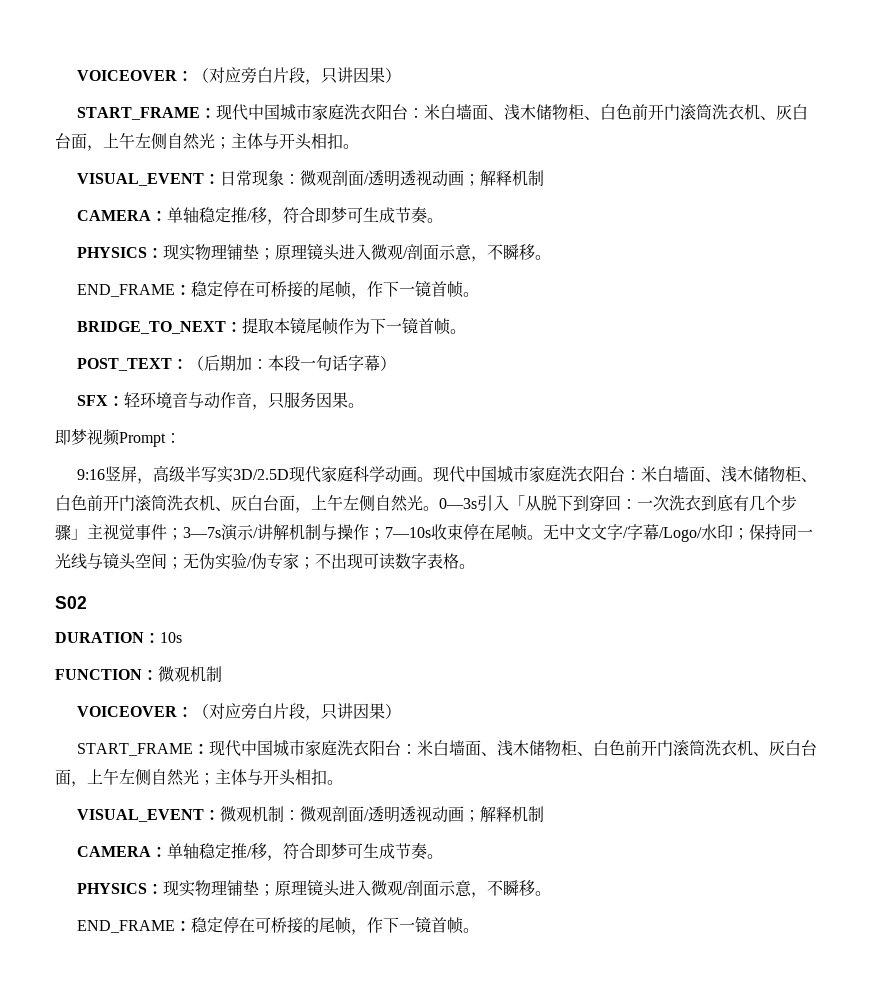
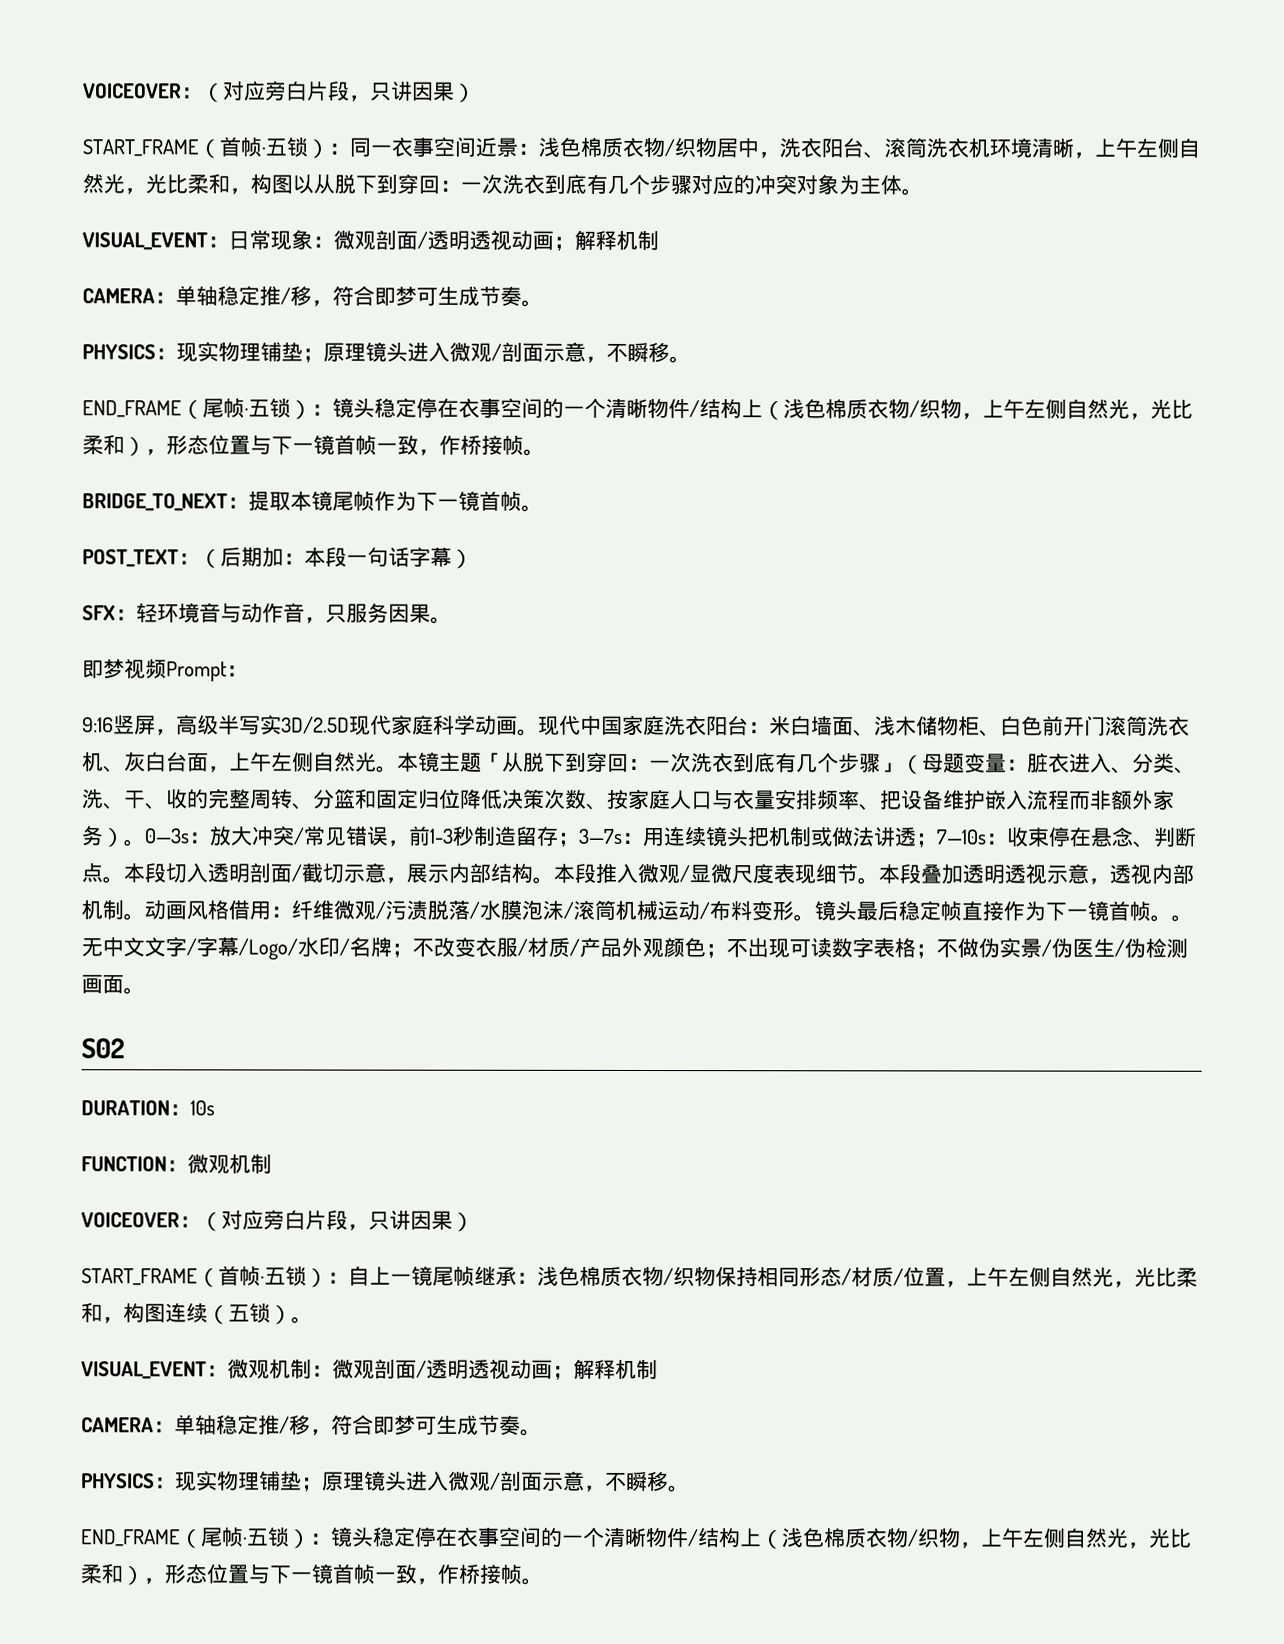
[77,67,402,85] [77,103,809,121] [55,133,343,151] VOICEOVER：（对应旁白片段，只讲因果） // START_FRAME：现代中国城市家庭洗衣阳台：米白墙面、浅木储物柜、白色前开门滚筒洗衣机、灰白台面，上午左侧自然光；主体与开头相扣 -> [83,80,476,103] [82,136,1200,159] [82,173,902,196] VOICEOVER：（对应旁白片段，只讲因果） // START_FRAME（首帧·五锁）：同一衣事空间近景：浅色棉质衣物/织物居中，洗衣阳台、滚筒洗衣机环境清晰，上午左侧自然光，光比柔和，构图以从脱下到穿回：一次洗衣到底有几个步骤对应的冲突对象为主体
[175,280,448,299] ：稳定停在可桥接的尾帧，作下一镜首 -> [181,397,1193,421] [82,434,503,457] （尾帧·五锁）：镜头稳定停在衣事空间的一个清晰物件/结构上（浅色棉质衣物/织物，上午左侧自然光，光比柔和），形态位置与下一镜首帧一致，作桥接
[497,466,530,483] 城市 -> (623, 725) none
[439,495,509,512] 0—3s引入 -> [397,751,482,773] 本镜主题
[87,523,528,541] 主视觉事件；3—7s演示/讲解机制与操作；7—10s收束停在尾帧 -> [901,752,1196,775] [82,788,1175,811] [81,825,1196,848] [81,862,1194,885] [81,899,1172,922] （母题变量：脏衣进入、分类、洗、干、收的完整周转、分篮和固定归位降低决策次数、按家庭人口与衣量安排频率、把设备维护嵌入流程而非额外家务）。0—3s：放大冲突/常见错误，前1-3秒制造留存；3—7s：用连续镜头把机制或做法讲透；7—10s：收束停在悬念、判断点。本段切入透明剖面/截切示意，展示内部结构。本段推入微观/显微尺度表现细节。本段叠加透明透视示意，透视内部机制。动画风格借用：纤维微观/污渍脱落/水膜泡沫/滚筒机械运动/布料变形。镜头最后稳定帧直接作为下一镜首帧。
[733,524,813,540] [55,552,299,570] ；保持同一光线与镜头空间；无伪实验/伪专家 -> [339,937,706,958] /名牌；不改变衣服/材质/产品外观颜色
(459, 561) none -> [915,937,1188,959] [81,974,124,994] ；不做伪实景/伪医生/伪检测画面
[193,739,818,757] [55,769,327,787] ：现代中国城市家庭洗衣阳台：米白墙面、浅木储物柜、白色前开门滚筒洗衣机、灰白台面，上午左侧自然光；主体与开头相扣 -> [196,1265,1198,1288] [81,1302,292,1325] （首帧·五锁）：自上一镜尾帧继承：浅色棉质衣物/织物保持相同形态/材质/位置，上午左侧自然光，光比柔和，构图连续（五锁）
[175,916,448,935] ：稳定停在可桥接的尾帧，作下一镜首 -> [179,1526,1192,1550] [80,1563,501,1586] （尾帧·五锁）：镜头稳定停在衣事空间的一个清晰物件/结构上（浅色棉质衣物/织物，上午左侧自然光，光比柔和），形态位置与下一镜首帧一致，作桥接

